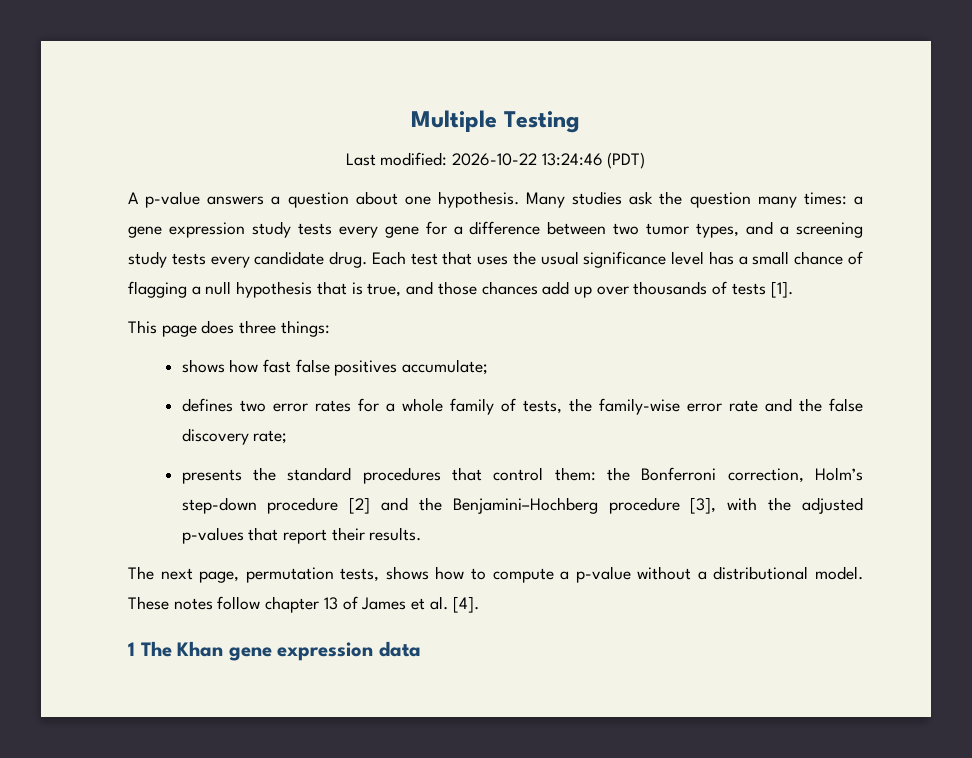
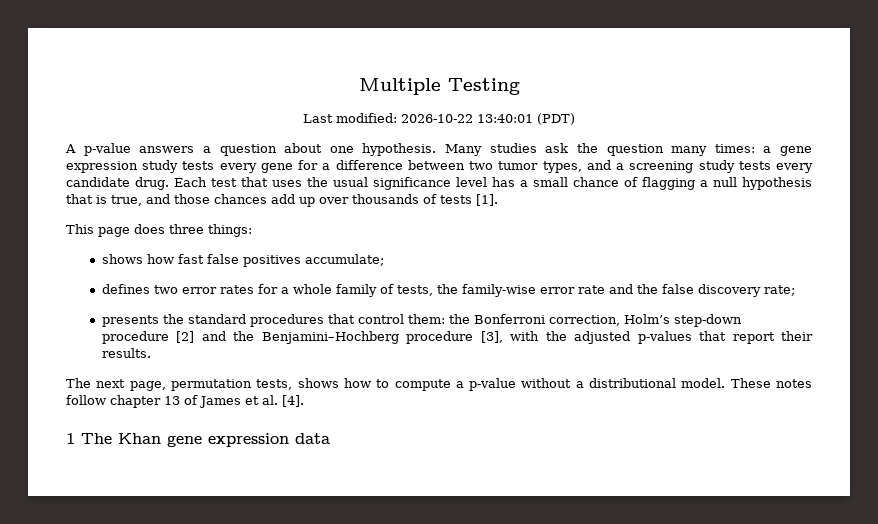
[541,153,603,166] 13:24:46 -> [477,114,533,123] 13:40:01

